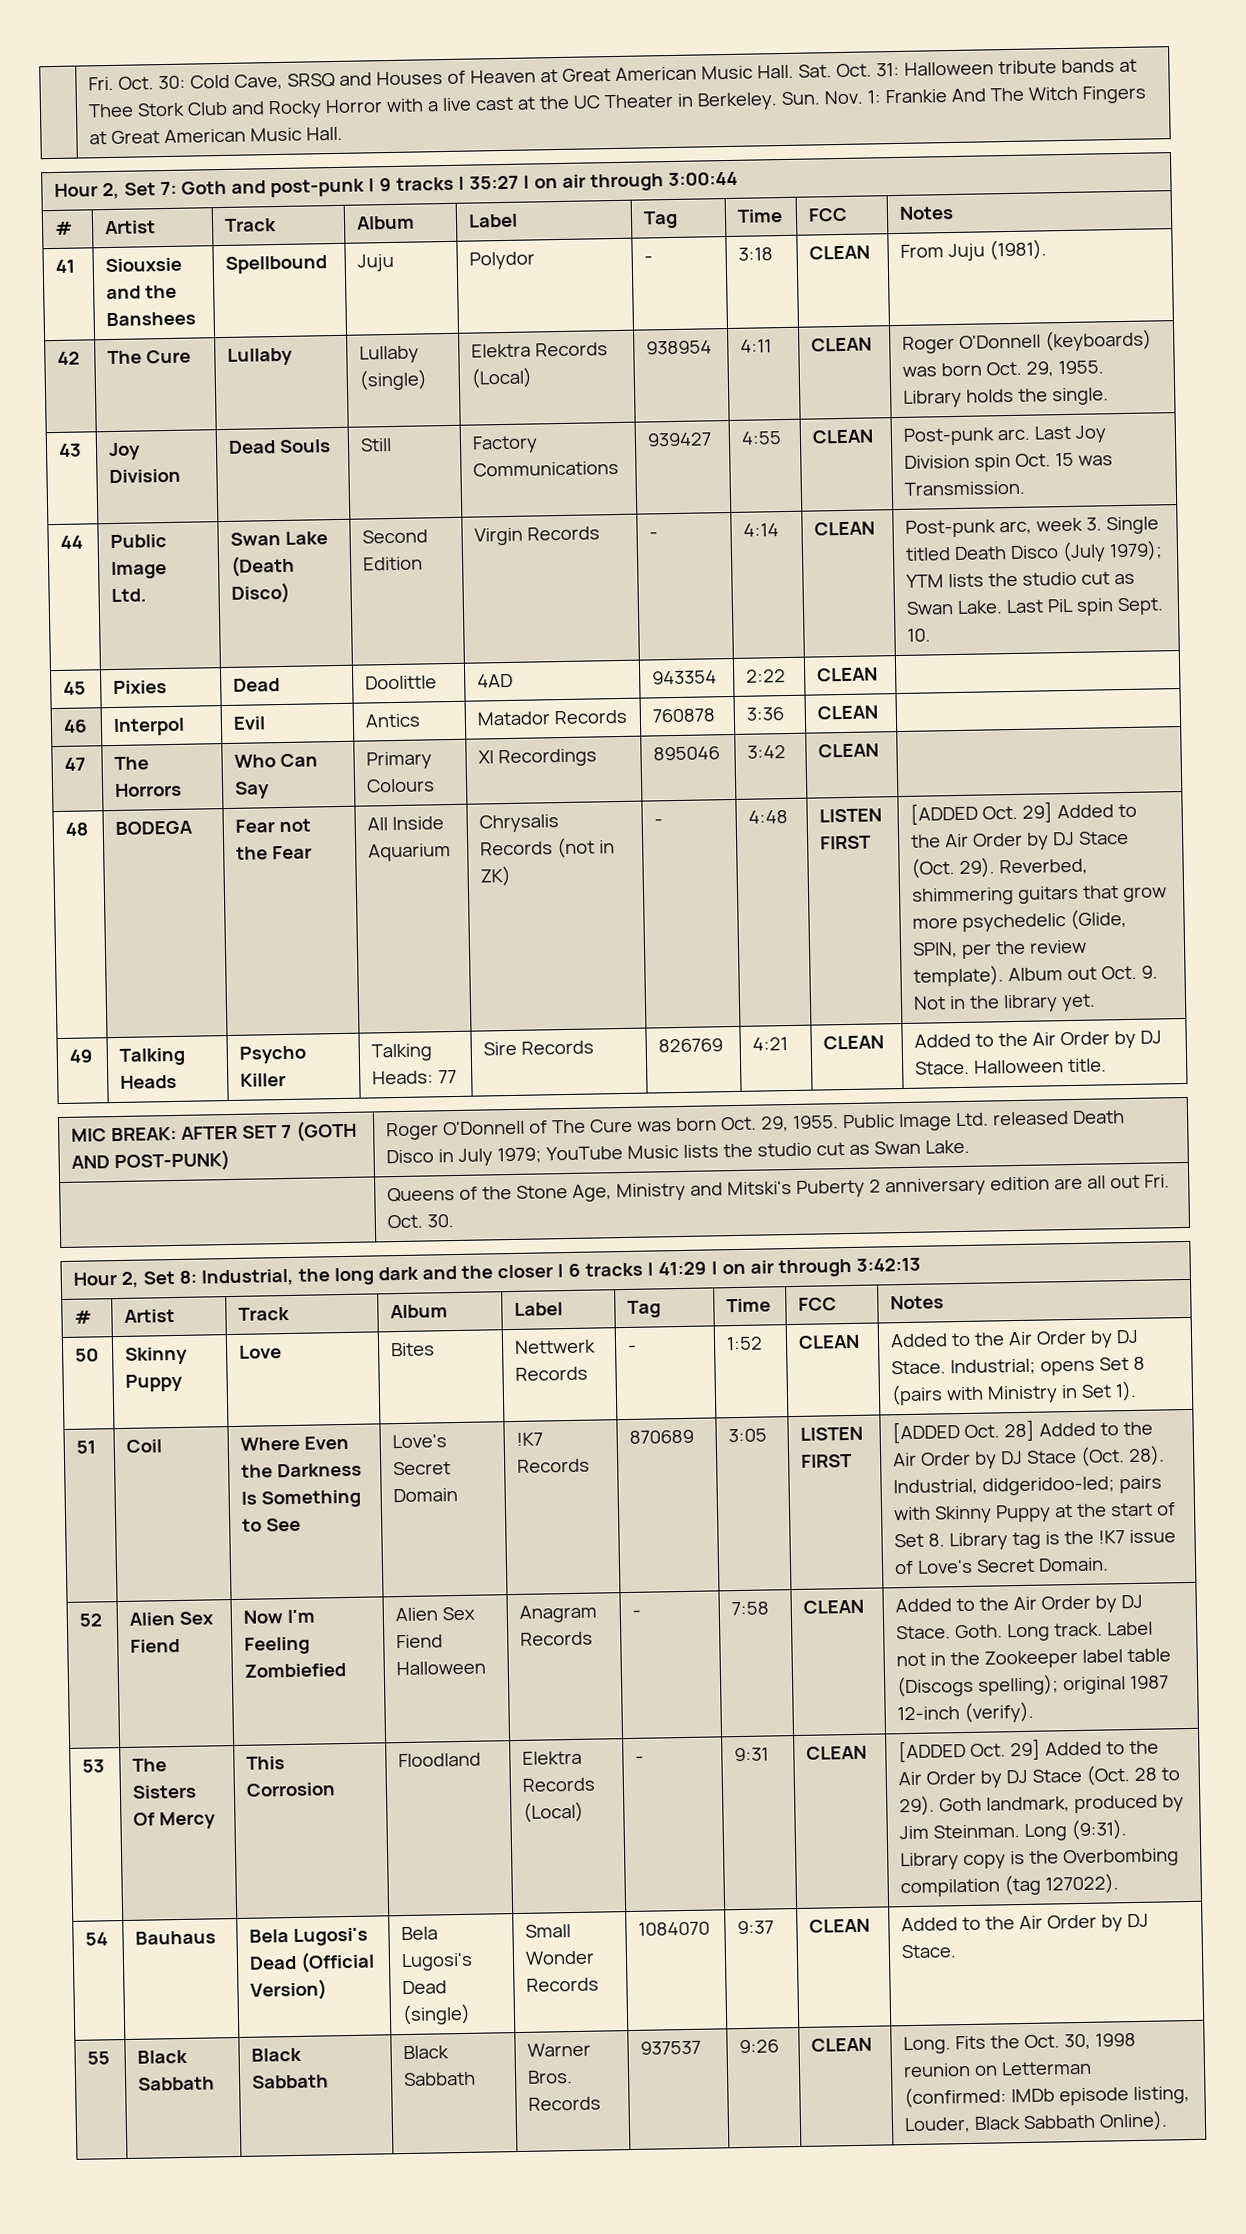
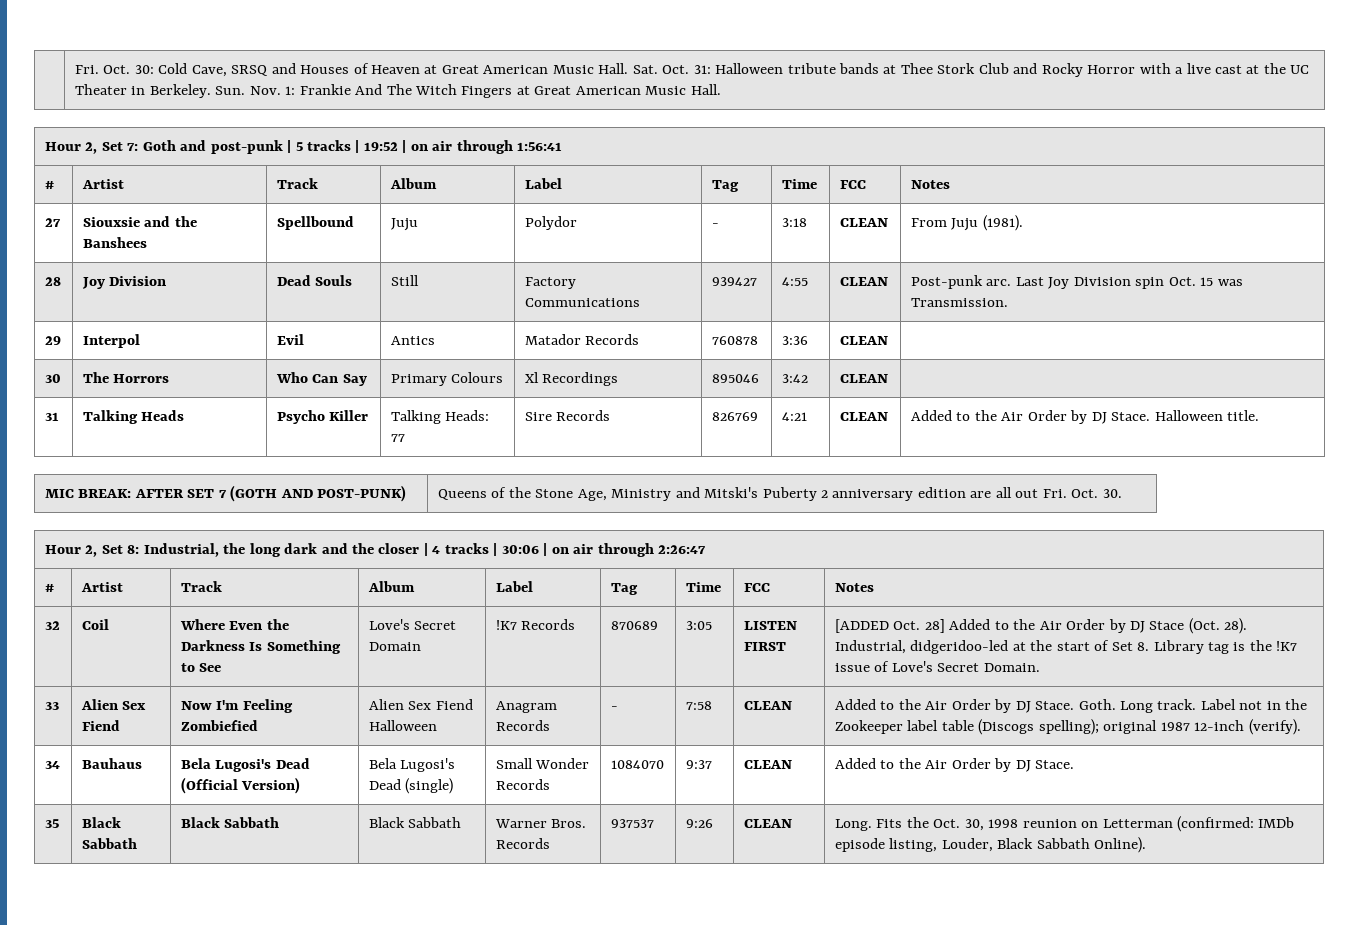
[379,171,739,192] [54,221,74,235] [104,220,157,235] [224,218,278,232] [356,215,416,230] [468,213,519,228] [643,210,679,229] [737,209,784,223] [808,207,849,222] [899,205,955,220] [55,259,76,273] 9 tracks | 35:27 | on air through 3:00:44 // # | Artist | Track | Album | Label | Tag | Time | FCC | Notes // 41 -> [295,140,563,154] [44,181,54,189] [81,179,124,189] [276,178,318,189] [389,178,437,189] [524,178,562,189] [711,180,739,192] [781,179,817,189] [839,180,866,189] [910,180,950,189] [44,218,61,227] 5 tracks | 19:52 | on air through 1:56:41 // # | Artist | Track | Album | Label | Tag | Time | FCC | Notes // 27
[57,351,81,365] [107,349,192,365] [227,347,294,366] [359,345,420,364] [359,369,429,391] [471,342,609,358] [471,367,533,389] [646,340,713,355] [740,339,773,353] [811,337,873,352] [902,329,1153,354] [902,360,1105,377] [903,387,1110,408] [58,443,83,457] 42 | The Cure | Lullaby | Lullaby (single) | Elektra Records (Local) | 938954 | 4:11 | CLEAN | Roger O'Donnell (keyboards) was born Oct. 29, 1955. Library holds the single. // 43 -> [44,277,61,286] 28
[60,535,84,549] [110,534,168,549] [111,561,168,580] [111,588,148,603] [230,531,329,546] [230,555,296,577] [231,582,291,604] [362,529,429,544] [362,556,424,571] [474,526,601,546] [649,531,659,539] [743,523,780,537] [814,521,876,536] [905,516,1160,538] [905,540,1164,563] [906,571,1136,588] [906,597,1165,616] [907,628,932,642] [63,681,87,695] [113,680,168,695] [233,678,281,692] [365,675,438,690] [477,673,514,688] [652,670,718,685] [746,669,787,683] [817,667,879,682] [63,719,89,733] 44 | Public Image Ltd. | Swan Lake (Death Disco) | Second Edition | Virgin Records | - | 4:14 | CLEAN | Post-punk arc, week 3. Single titled Death Disco (July 1979); YTM lists the studio cut as Swan Lake. Last PiL spin Sept. 10. // 45 | Pixies | Dead | Doolittle | 4AD | 943354 | 2:22 | CLEAN | // 46 -> [44,336,61,345] 29
[64,757,87,771] 47 -> [44,374,61,383] 30
[65,822,89,836] [115,820,194,835] [235,818,312,833] [236,845,313,860] [367,816,445,831] [368,843,452,862] [479,814,560,833] [480,837,616,859] [480,865,512,887] [654,818,664,826] [748,810,789,824] [819,808,883,823] [820,835,873,850] [910,801,1138,825] [911,830,1130,850] [911,857,1089,879] [911,885,1168,906] [912,908,1128,932] [912,939,1088,959] [913,965,1159,987] [913,993,1097,1013] [69,1049,94,1063] 48 | BODEGA | Fear not the Fear | All Inside Aquarium | Chrysalis Records (not in ZK) | - | 4:48 | LISTEN FIRST | [ADDED Oct. 29] Added to the Air Order by DJ Stace (Oct. 29). Reverbed, shimmering guitars that grow more psychedelic (Glide, SPIN, per the review template). Album out Oct. 9. Not in the library yet. // 49 -> [44,412,59,421] 31
[386,1110,1126,1141] [386,1139,971,1166] | Roger O'Donnell of The Cure was born Oct. 29, 1955. Public Image Ltd. released Death Disco in July 1979; YouTube Music lists the studio cut as Swan Lake. // -> (407, 493) none
[568,1257,922,1278] [74,1310,93,1324] [124,1308,176,1323] [238,1306,291,1321] [390,1304,449,1319] [514,1302,564,1316] [627,1300,662,1318] [726,1298,772,1313] [798,1297,838,1311] [890,1295,945,1310] [75,1348,100,1362] [125,1346,189,1365] [125,1373,184,1392] [239,1345,283,1359] [390,1342,436,1357] [514,1339,597,1354] [515,1366,589,1381] [628,1344,638,1352] [726,1336,764,1351] [798,1334,861,1349] [890,1329,1140,1348] [891,1356,1146,1376] [891,1380,1138,1406] [76,1440,97,1454] 6 tracks | 41:29 | on air through 3:42:13 // # | Artist | Track | Album | Label | Tag | Time | FCC | Notes // 50 | Skinny Puppy | Love | Bites | Nettwerk Records | - | 1:52 | CLEAN | Added to the Air Order by DJ Stace. Industrial; opens Set 8 (pairs with Ministry in Set 1). // 51 -> [432,543,707,557] [44,584,54,592] [80,582,123,592] [180,581,222,592] [367,581,415,592] [495,581,533,592] [610,583,638,595] [685,582,721,592] [743,583,770,592] [834,583,874,592] [44,621,60,630] 4 tracks | 30:06 | on air through 2:26:47 // # | Artist | Track | Album | Label | Tag | Time | FCC | Notes // 32
[982,1475,1163,1496] [893,1504,1052,1524] didgeridoo-led; pairs with Skinny Puppy -> [910,640,1009,654] didgeridoo-led
[79,1613,103,1627] 52 -> [44,702,59,710] 33
[82,1759,106,1773] [132,1758,168,1772] [132,1784,198,1799] [133,1811,217,1830] [246,1756,286,1770] [246,1782,337,1797] [398,1752,482,1768] [522,1750,583,1765] [522,1777,596,1792] [523,1801,585,1823] [635,1755,645,1763] [734,1747,770,1762] [806,1745,868,1760] [898,1738,1160,1763] [898,1765,1181,1788] [899,1794,1185,1817] [899,1819,1128,1841] [900,1848,1180,1871] [900,1873,1120,1898] [85,1932,109,1946] 53 | The Sisters Of Mercy | This Corrosion | Floodland | Elektra Records (Local) | - | 9:31 | CLEAN | [ADDED Oct. 29] Added to the Air Order by DJ Stace (Oct. 28 to 29). Goth landmark, produced by Jim Steinman. Long (9:31). Library copy is the Overbombing compilation (tag 127022). // 54 -> [44,761,60,769] 34
[87,2051,111,2065] 55 -> [44,819,59,828] 35

